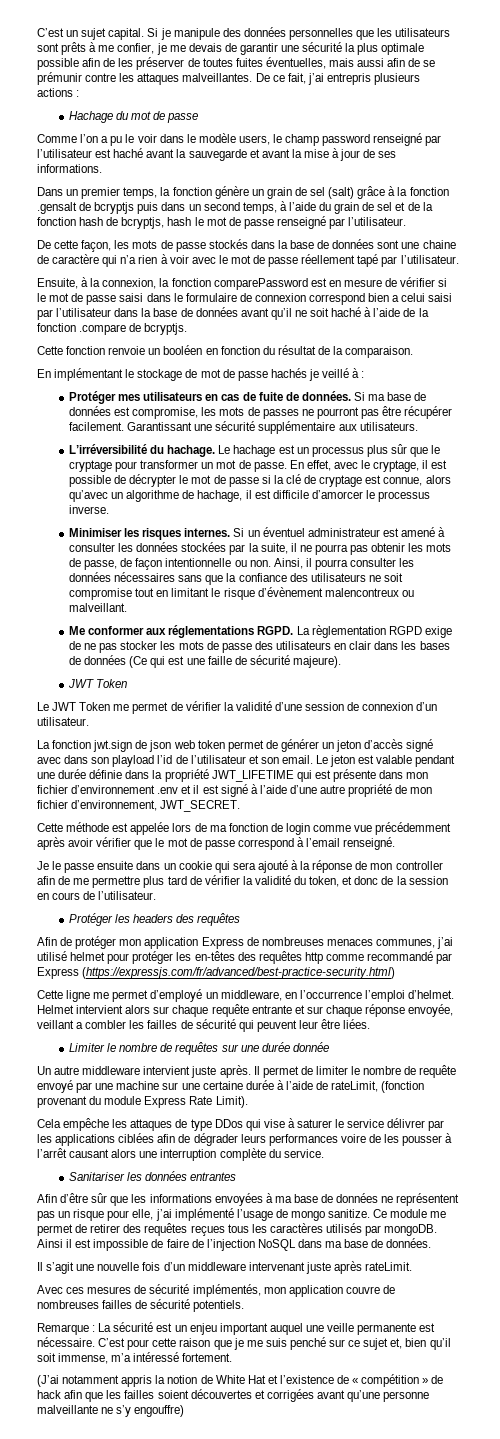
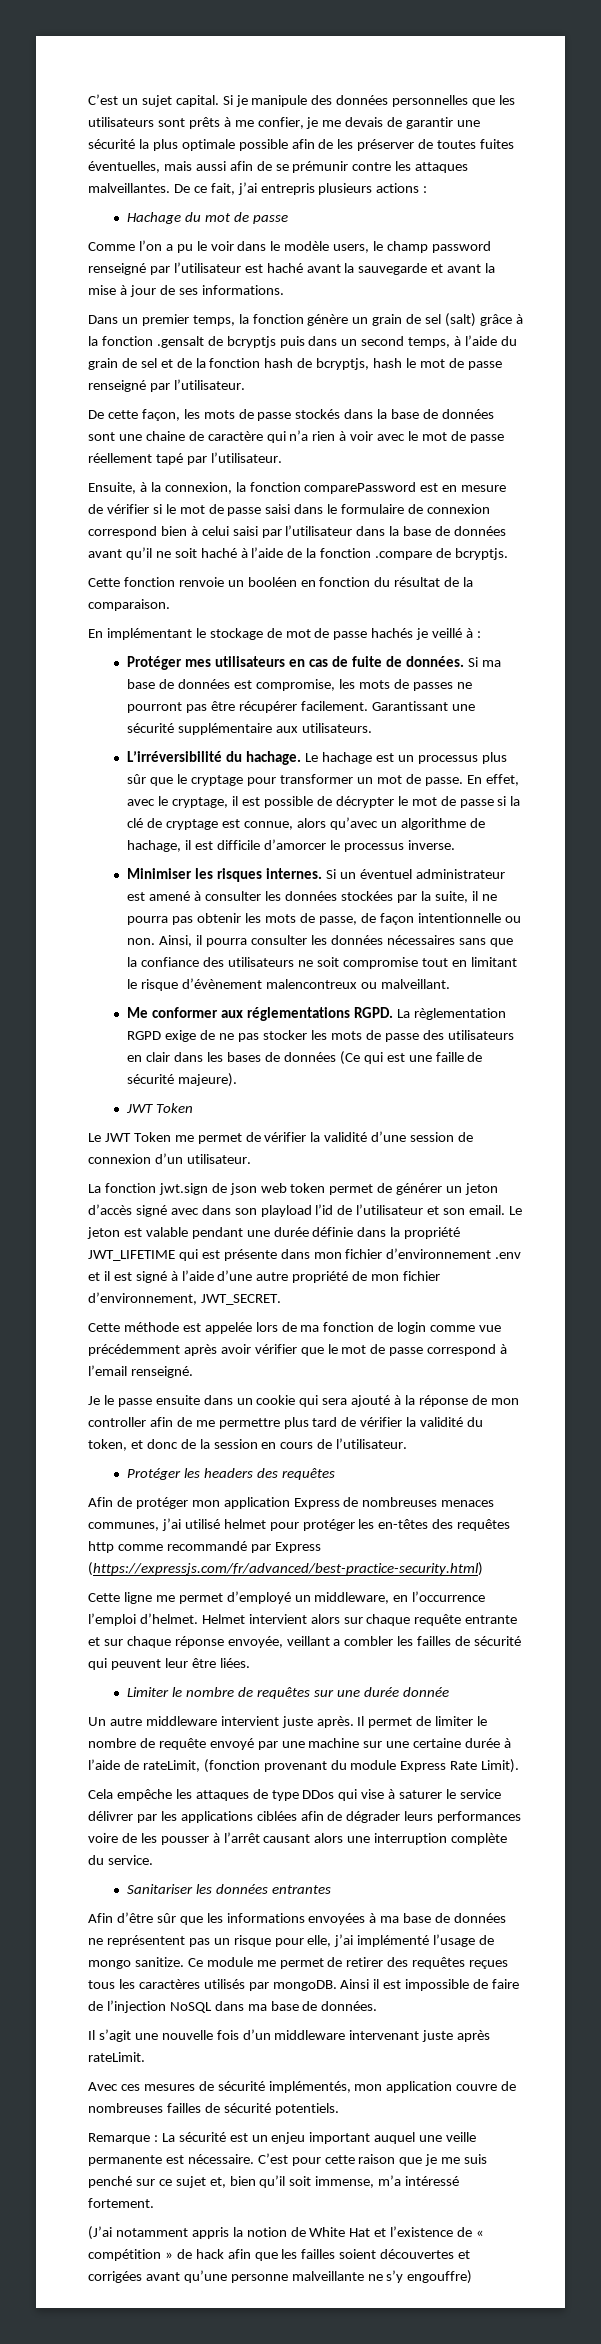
[392,295,400,302] a -> [190,526,198,536] à

